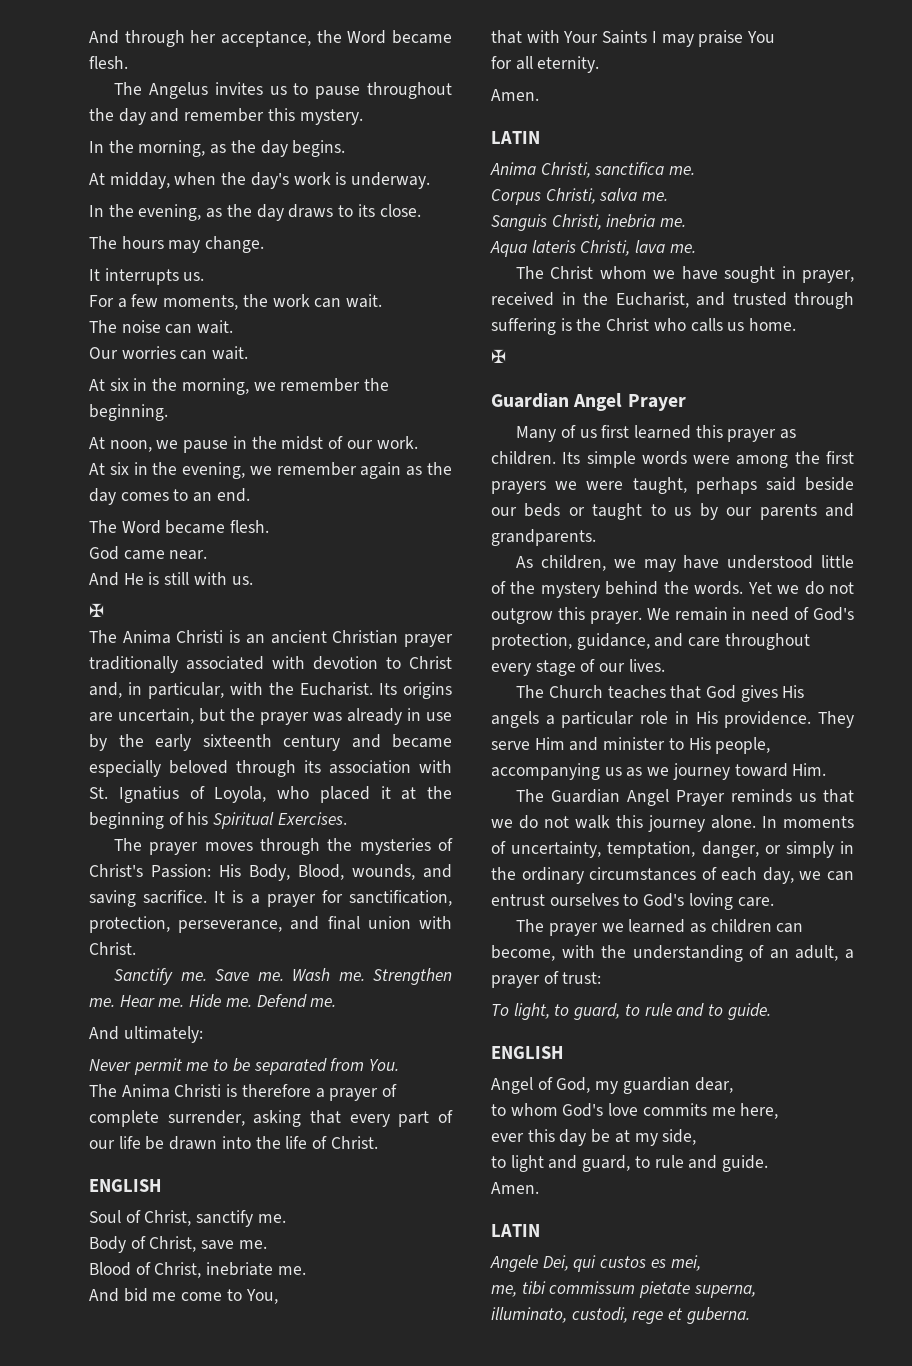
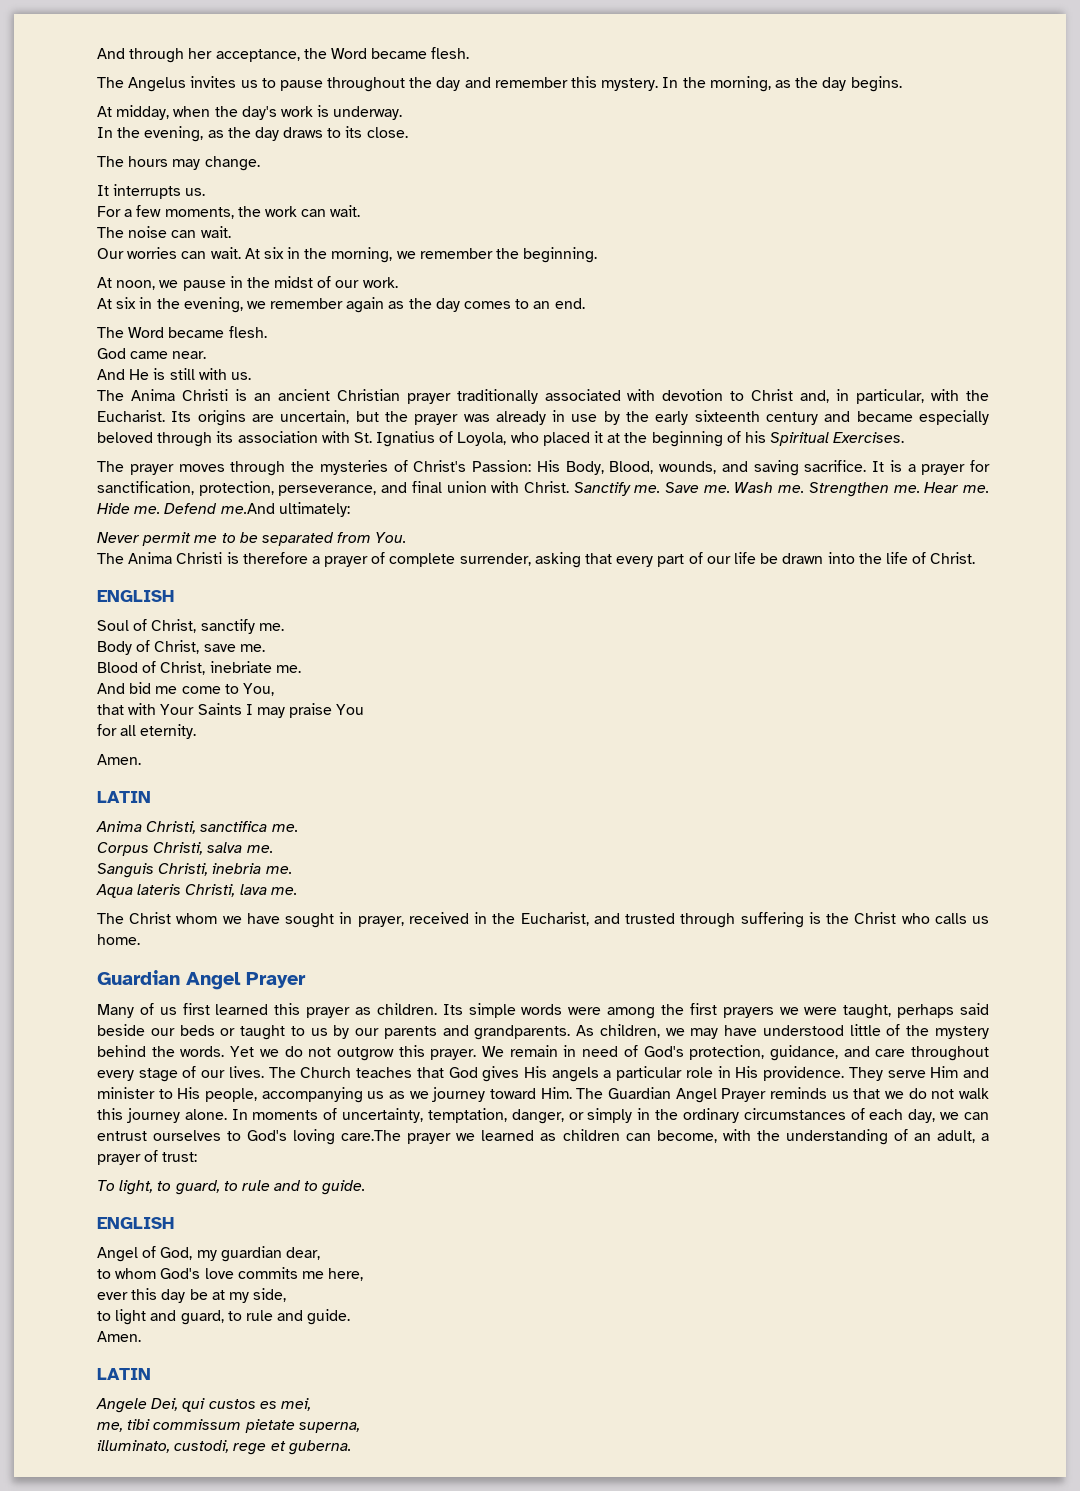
(363, 117) // -> (659, 84) none
(249, 353) // -> (241, 253) none
[89,603,104,617] // ✠ -> (251, 376) none
(136, 948) // -> (569, 487) none
[310,998,337,1007] [89,1026,119,1040] me. // And -> [220,503,275,514] me.And
[491,349,506,363] // ✠ -> (140, 939) none
(596, 537) // -> (571, 1032) none
(665, 665) // -> (264, 1072) none
(827, 769) // -> (572, 1093) none
[737,897,774,907] [516,919,545,932] care. // The -> [341,1130,402,1141] care.The

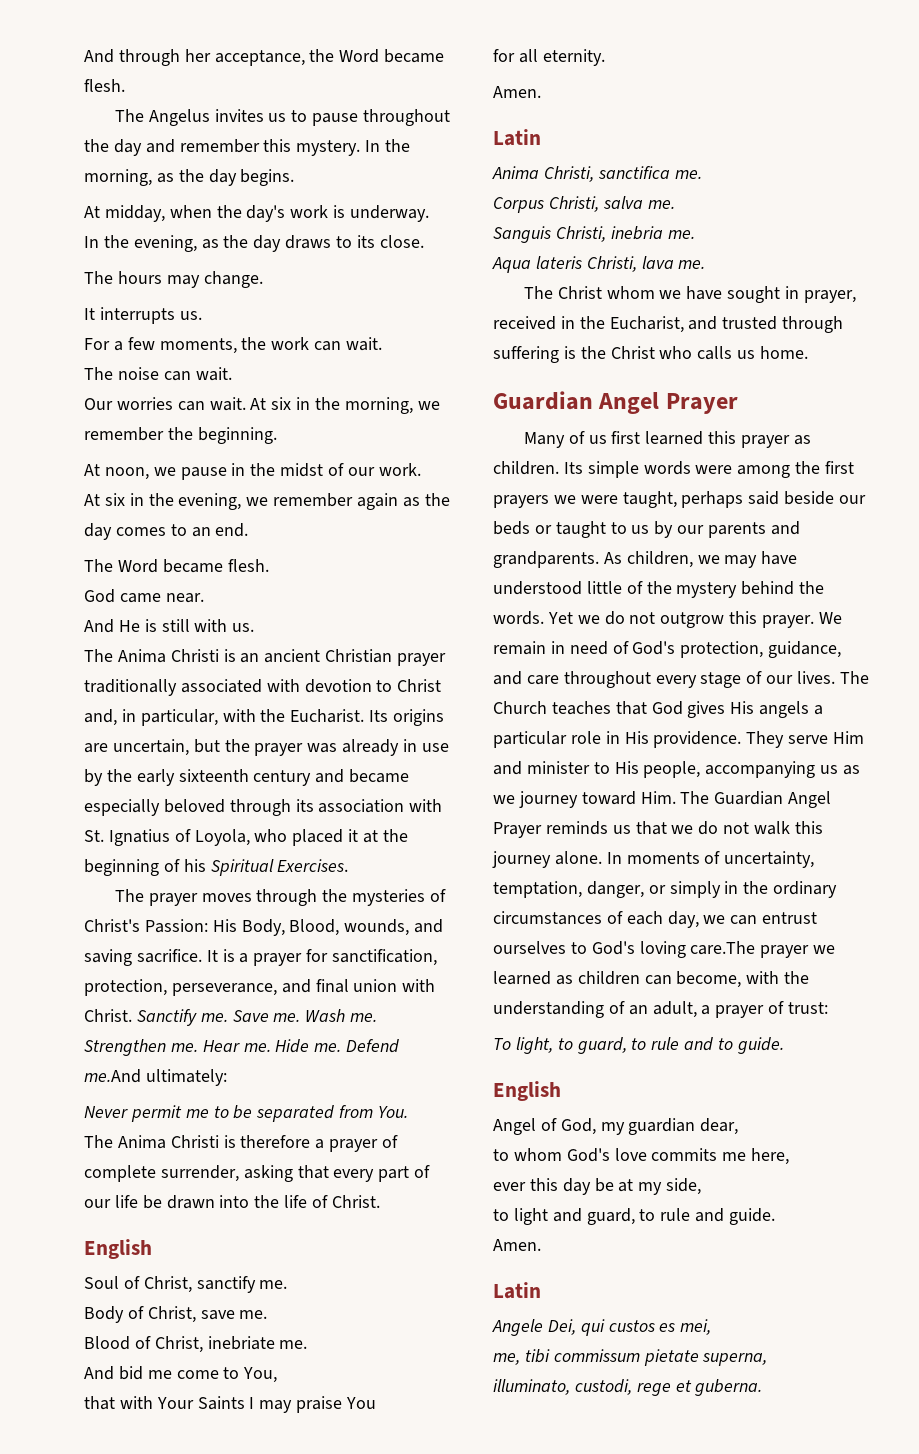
[97,590,174,602] ENGLISH -> [84,1239,152,1259] English
[97,791,151,803] LATIN -> [493,129,541,146] Latin
[97,1217,174,1229] ENGLISH -> [493,1081,561,1101] English
[97,1368,151,1380] LATIN -> [493,1282,541,1299] Latin

